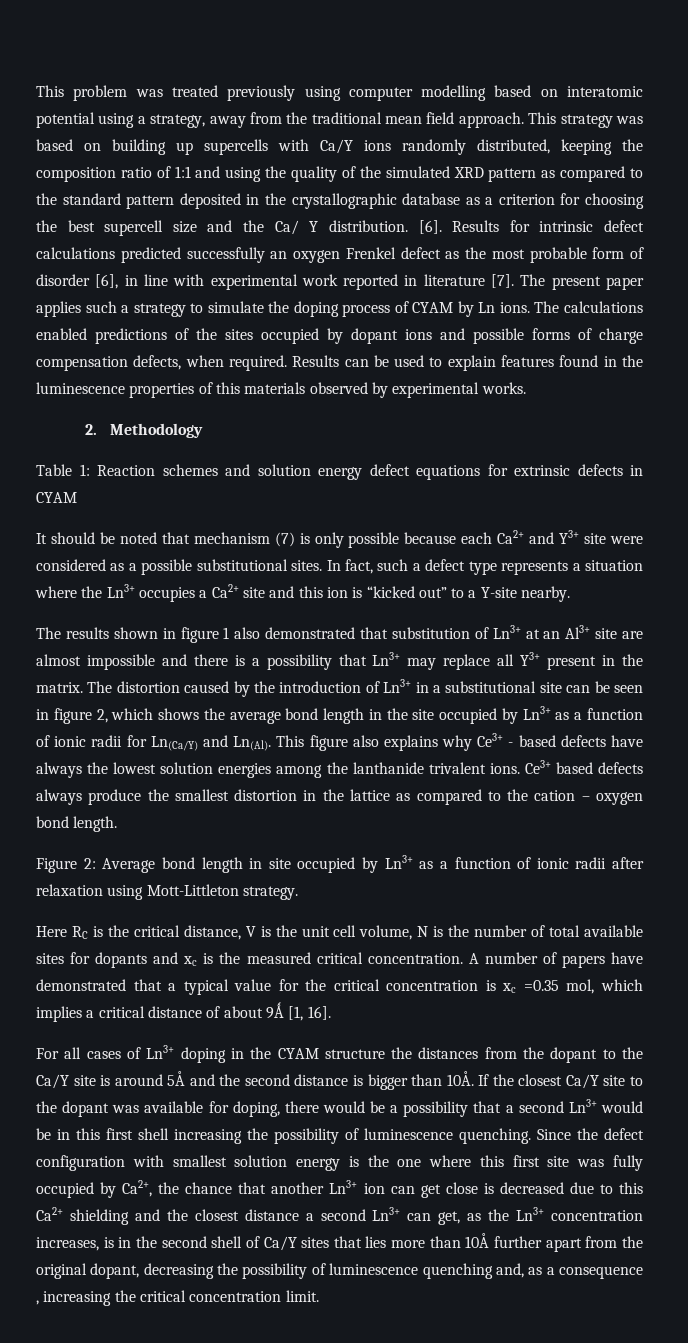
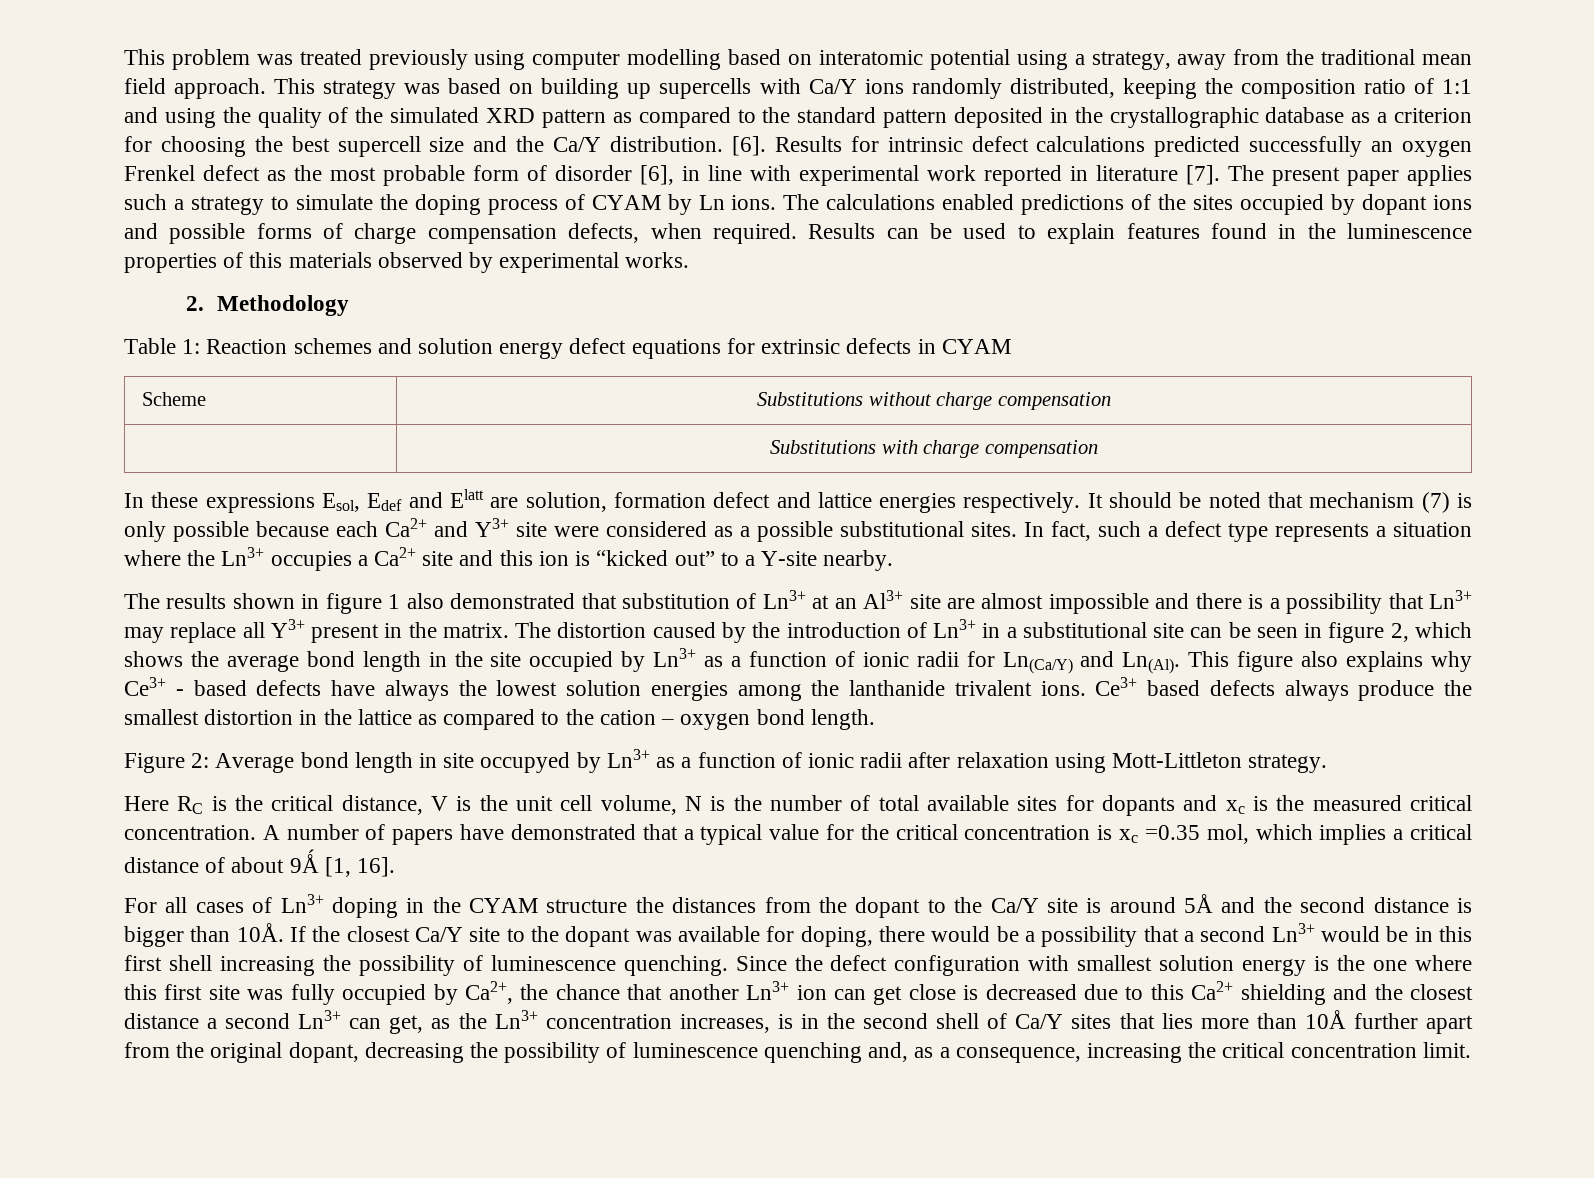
[274,220,319,235] Ca/ Y -> [553,137,602,152] Ca/Y
(77, 497) // -> [141,392,206,406] [757,392,1111,410] [770,440,1098,458] [124,489,1081,513] // Scheme | Substitutions without charge compensation // | Substitutions with charge compensation // In these expressions Esol, Edef and Elatt are solution, formation defect and lattice energies respectively.
[297,857,356,873] occupied -> [480,752,571,773] occupyed
[559,1266,644,1279] [36,1300,39,1305] consequence , -> [955,1047,1081,1063] consequence,

